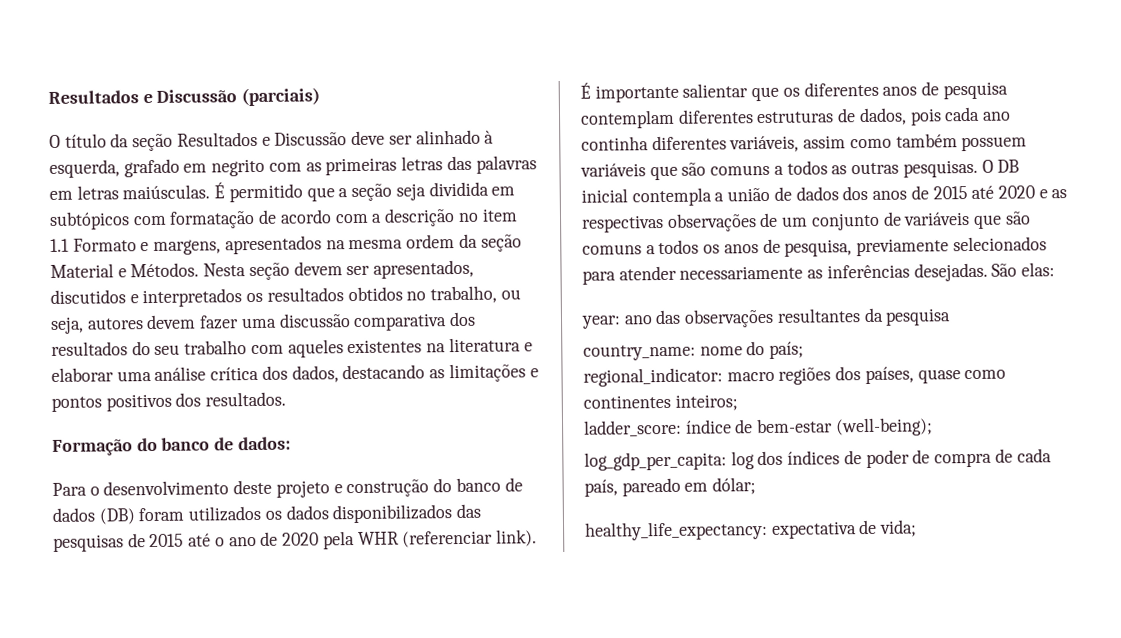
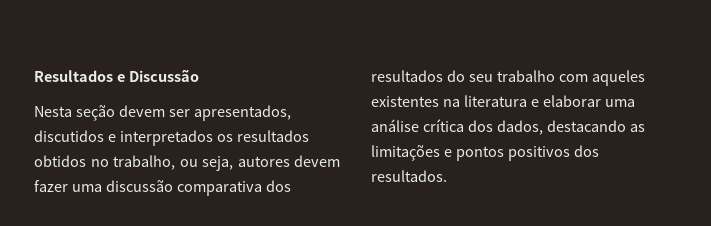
[48,87,321,107] [49,129,495,152] [49,155,537,178] [49,181,516,203] [49,208,518,230] [50,233,522,255] [50,262,200,278] Resultados e Discussão (parciais) // O título da seção Resultados e Discussão deve ser alinhado à esquerda, grafado em negrito com as primeiras letras das palavras em letras maiúsculas. É permitido que a seção seja dividida em subtópicos com formatação de acordo com a descrição no item 1.1 Formato e margens, apresentados na mesma ordem da seção Material e Métodos. -> [34,69,199,82] Resultados e Discussão //
[52,436,291,456] [52,477,523,498] [52,503,482,525] [53,529,537,552] [580,81,1008,103] [580,106,1012,129] [581,133,1028,153] [580,159,1020,181] [581,185,1068,207] [581,211,1031,233] [582,236,1047,257] [582,262,1056,285] [581,307,952,329] [583,341,805,361] [583,366,1007,387] [583,394,738,411] [583,417,933,437] [584,448,1052,471] [584,477,757,497] [584,519,918,541] // Formação do banco de dados: // Para o desenvolvimento deste projeto e construção do banco de dados (DB) foram utilizados os dados disponibilizados das pesquisas de 2015 até o ano de 2020 pela WHR (referenciar link). É importante salientar que os diferentes anos de pesquisa contemplam diferentes estruturas de dados, pois cada ano continha diferentes variáveis, assim como também possuem variáveis que são comuns a todos as outras pesquisas. O DB inicial contempla a união de dados dos anos de 2015 até 2020 e as respectivas observações de um conjunto de variáveis que são comuns a todos os anos de pesquisa, previamente selecionados para atender necessariamente as inferências desejadas. São elas: // year: ano das observações resultantes da pesquisa // country_name: nome do país; // regional_indicator: macro regiões dos países, quase como continentes inteiros; // ladder_score: índice de bem-estar (well-being); // log_gdp_per_capita: log dos índices de poder de compra de cada país, pareado em dólar; // healthy_life_expectancy: expectativa de vida; -> (447, 176) none

